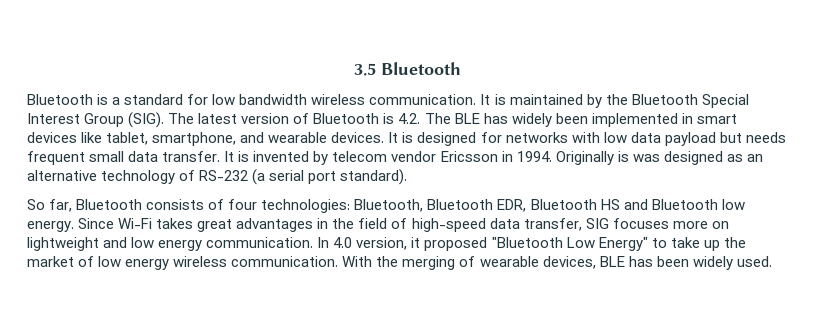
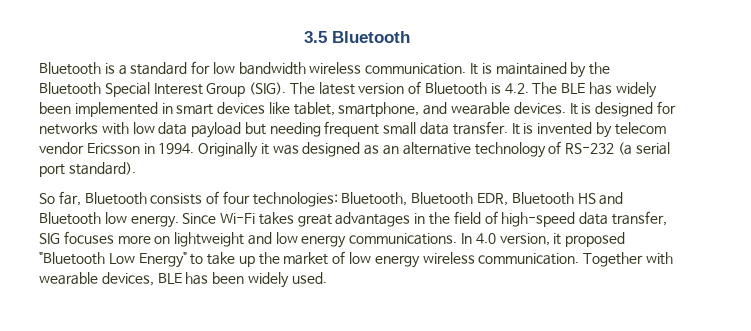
[745,132,786,143] needs -> [269,122,321,137] needing
[617,151,629,162] is -> [260,143,269,155] it
[206,237,314,248] communication. -> [349,233,458,245] communications.
[342,256,476,270] With the merging of -> [583,252,673,267] Together with

